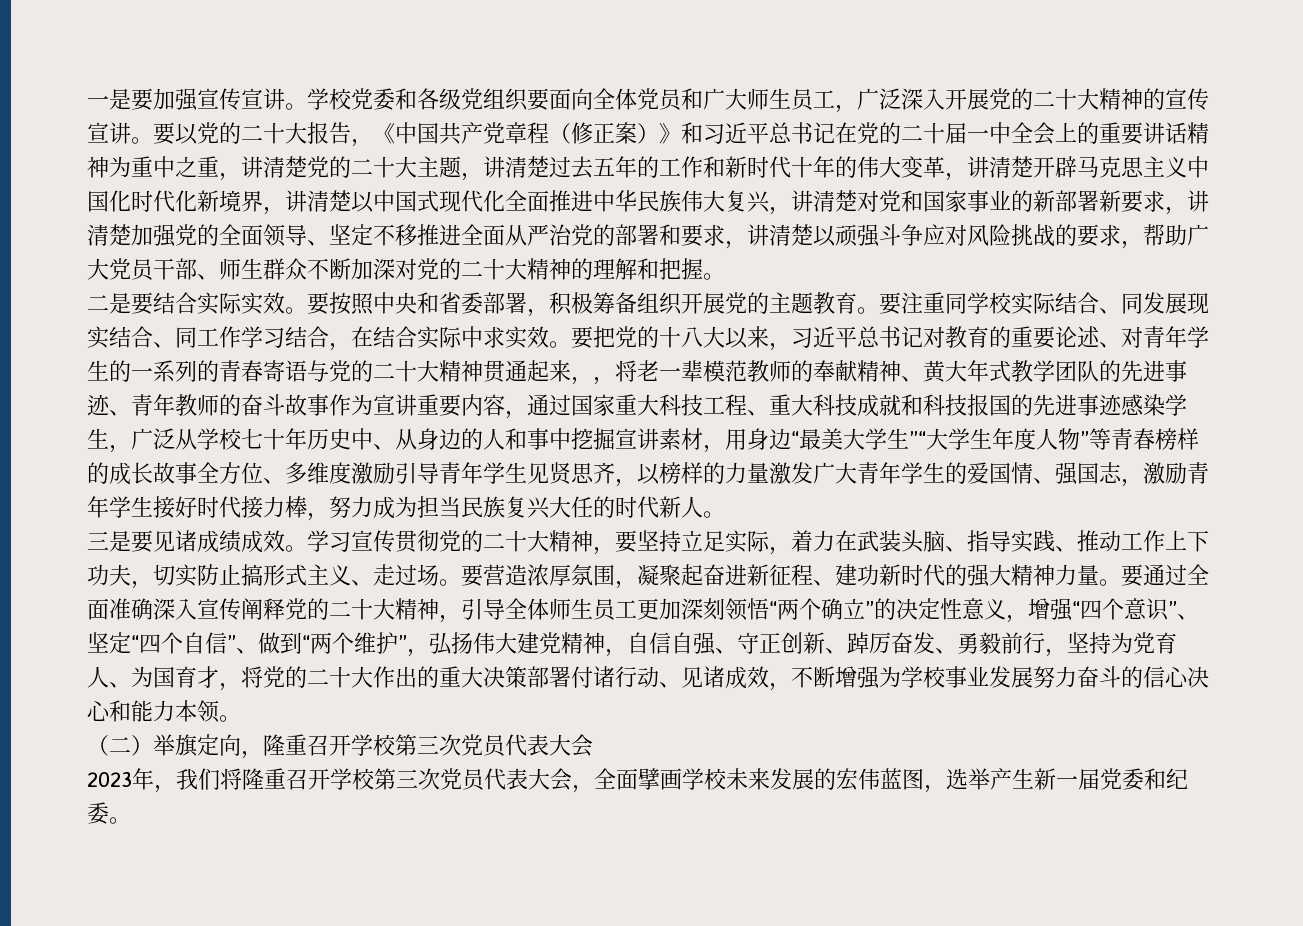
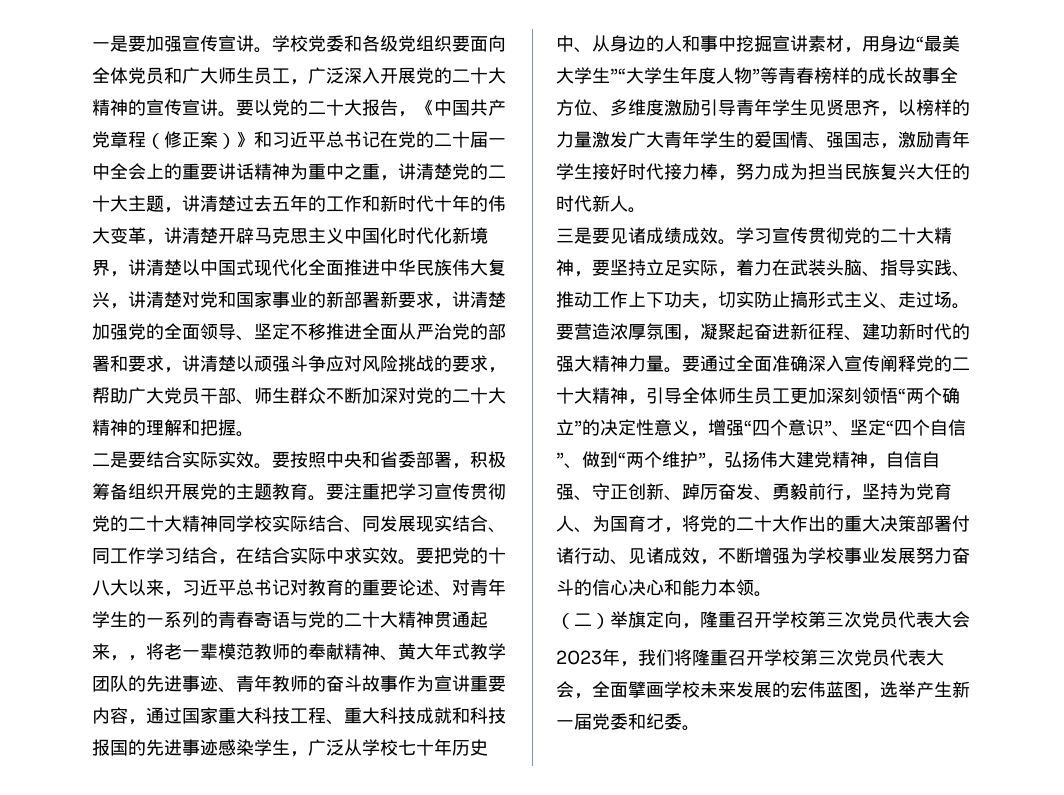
(945, 302) none -> [380,483,506,500] [92,515,218,532] 把学习宣传贯彻党的二十大精神

